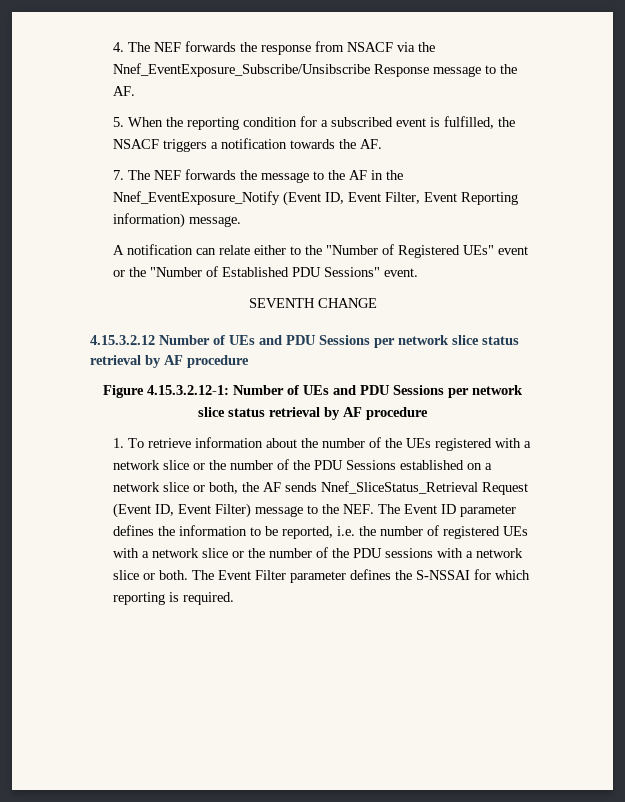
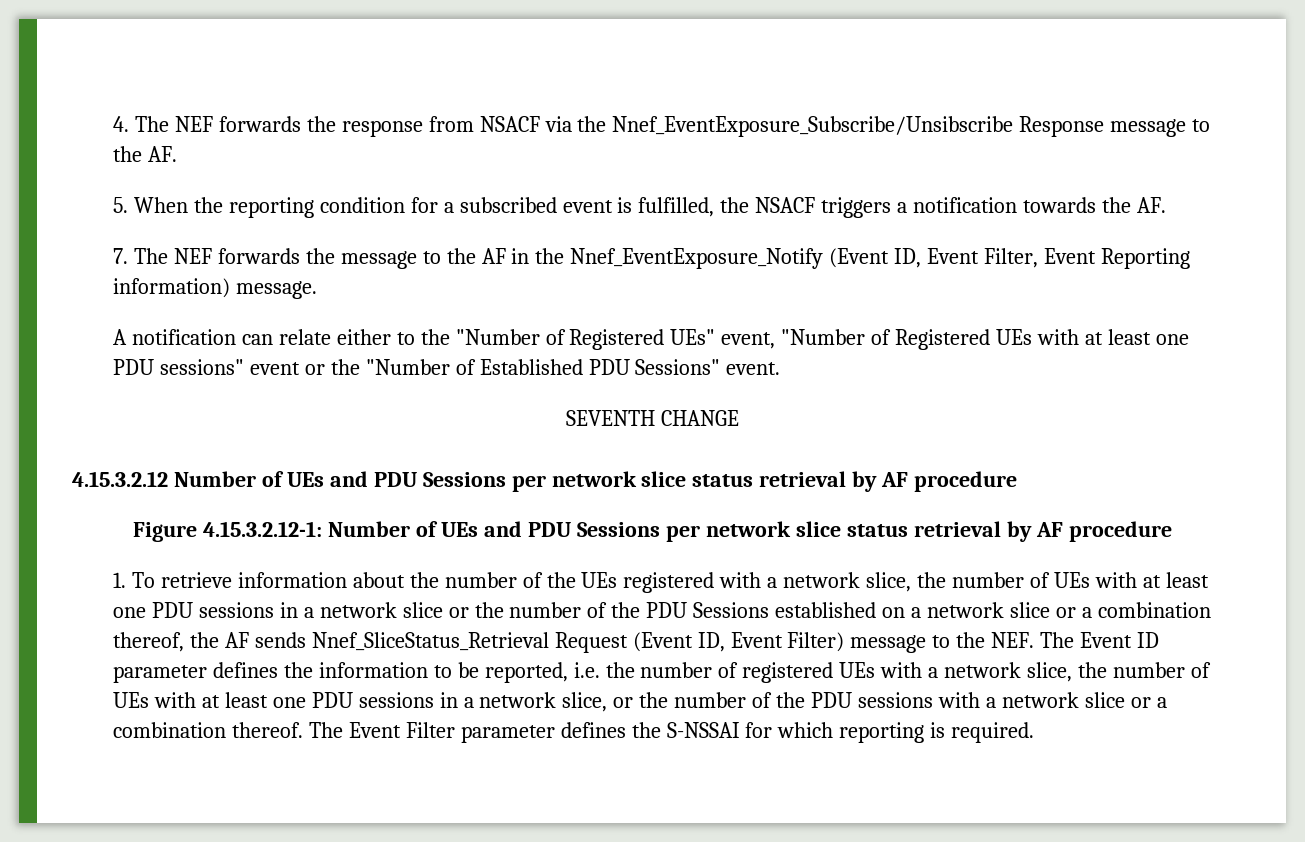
(494, 250) none -> [721,329,1189,350] [112,359,244,375] event, "Number of Registered UEs with at least one PDU sessions"
(160, 465) none -> [866,572,1209,592] [112,602,397,618] slice, the number of UEs with at least one PDU sessions in a network
[208,482,238,494] both, -> [1081,602,1211,618] [112,632,184,652] a combination thereof,
[201,548,228,558] slice -> [1027,662,1211,682] [112,692,608,712] slice, the number of UEs with at least one PDU sessions in a network slice,
[158,570,188,580] both. -> [1156,697,1167,708] [112,722,303,738] a combination thereof.

